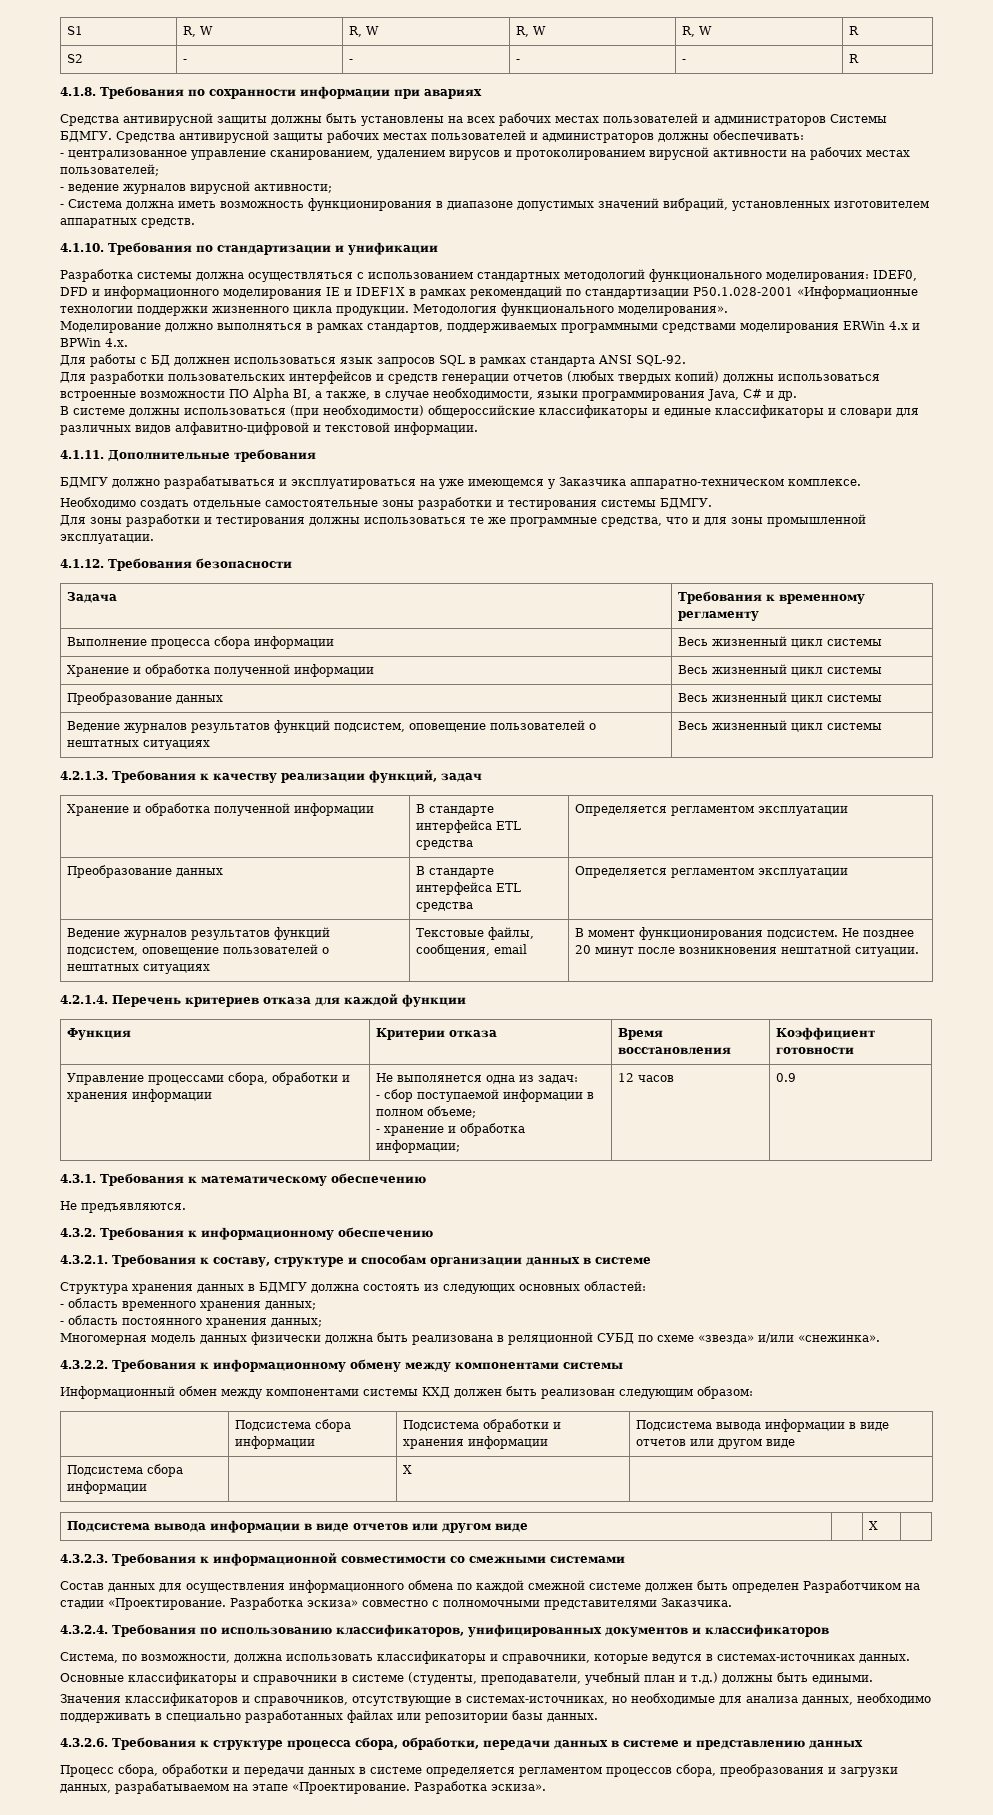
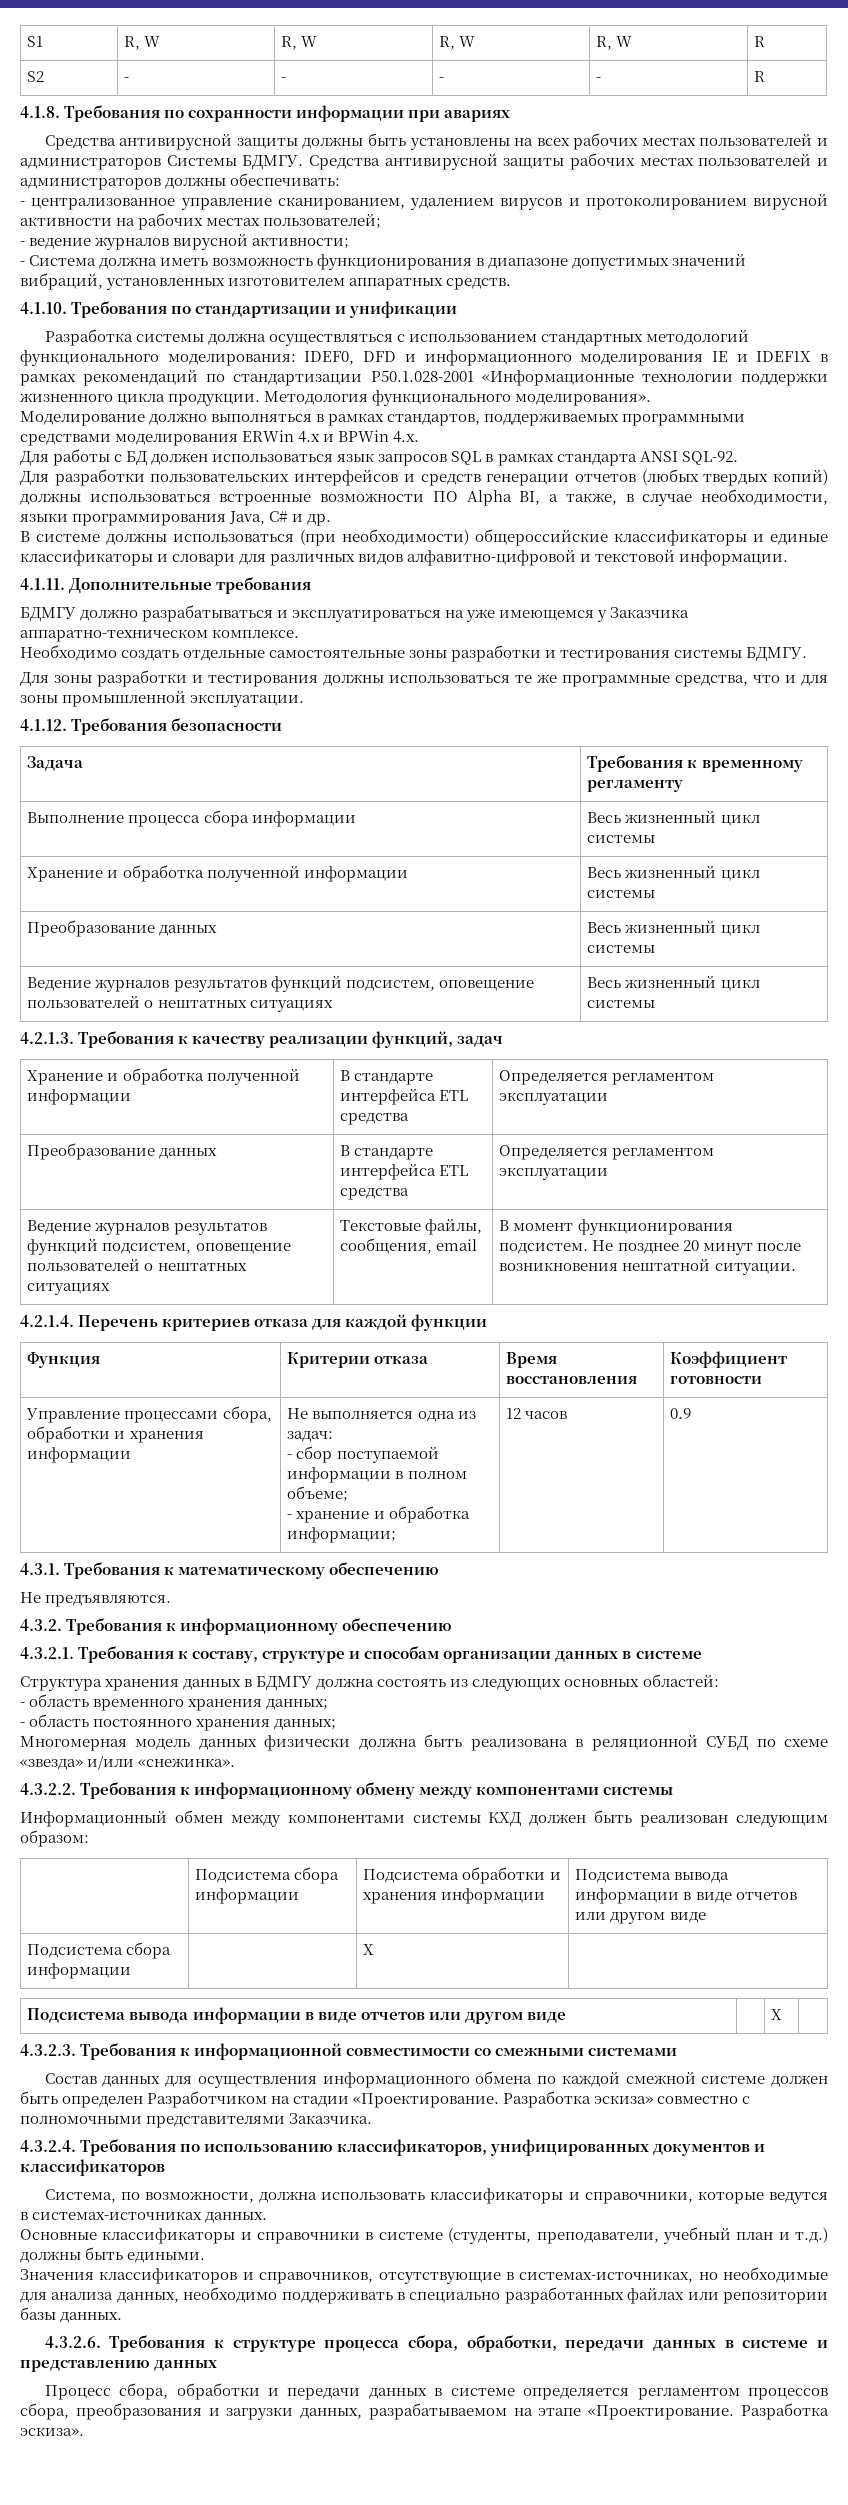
[174,357,230,366] должнен -> [151,453,209,465] должен
[396,1075,482,1082] выполянется -> [312,1411,414,1419] выполняется

